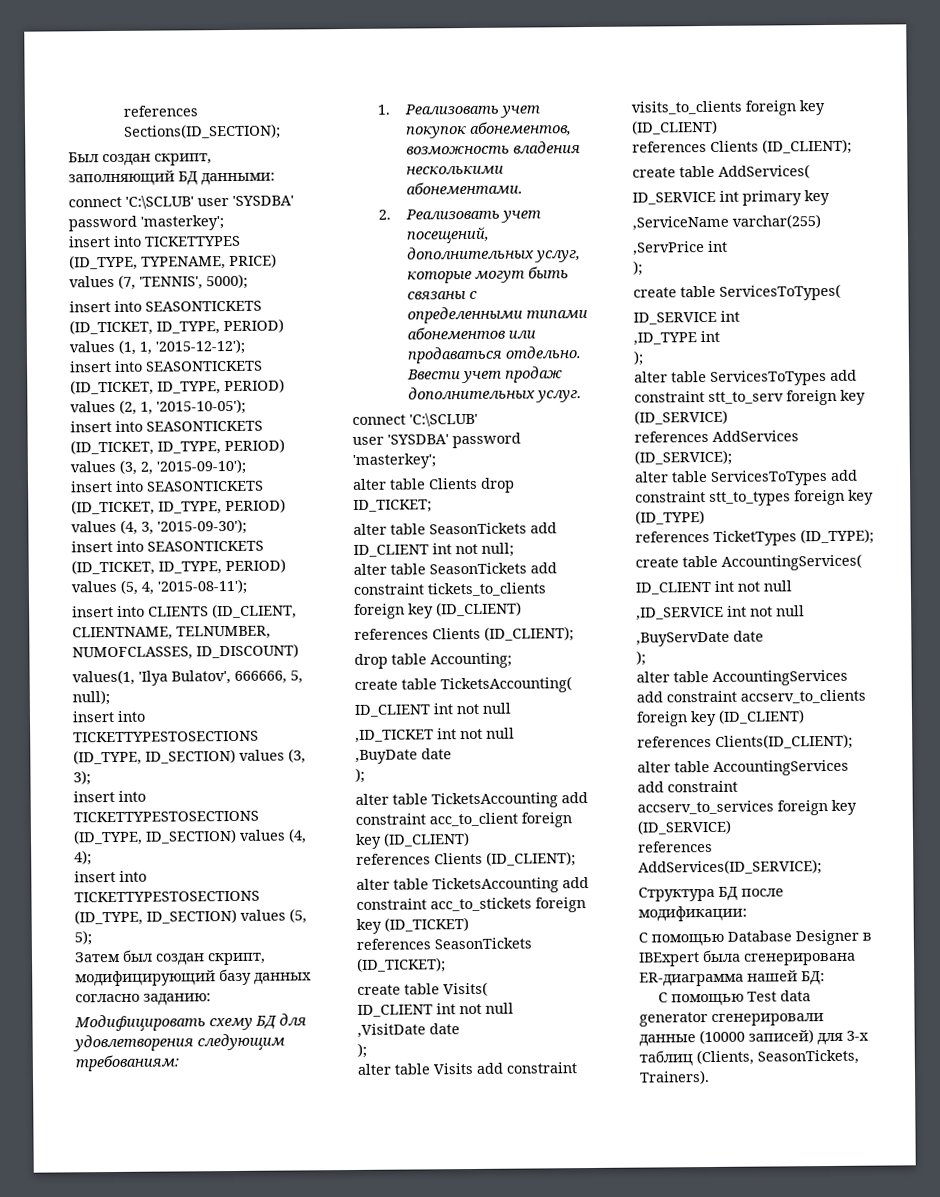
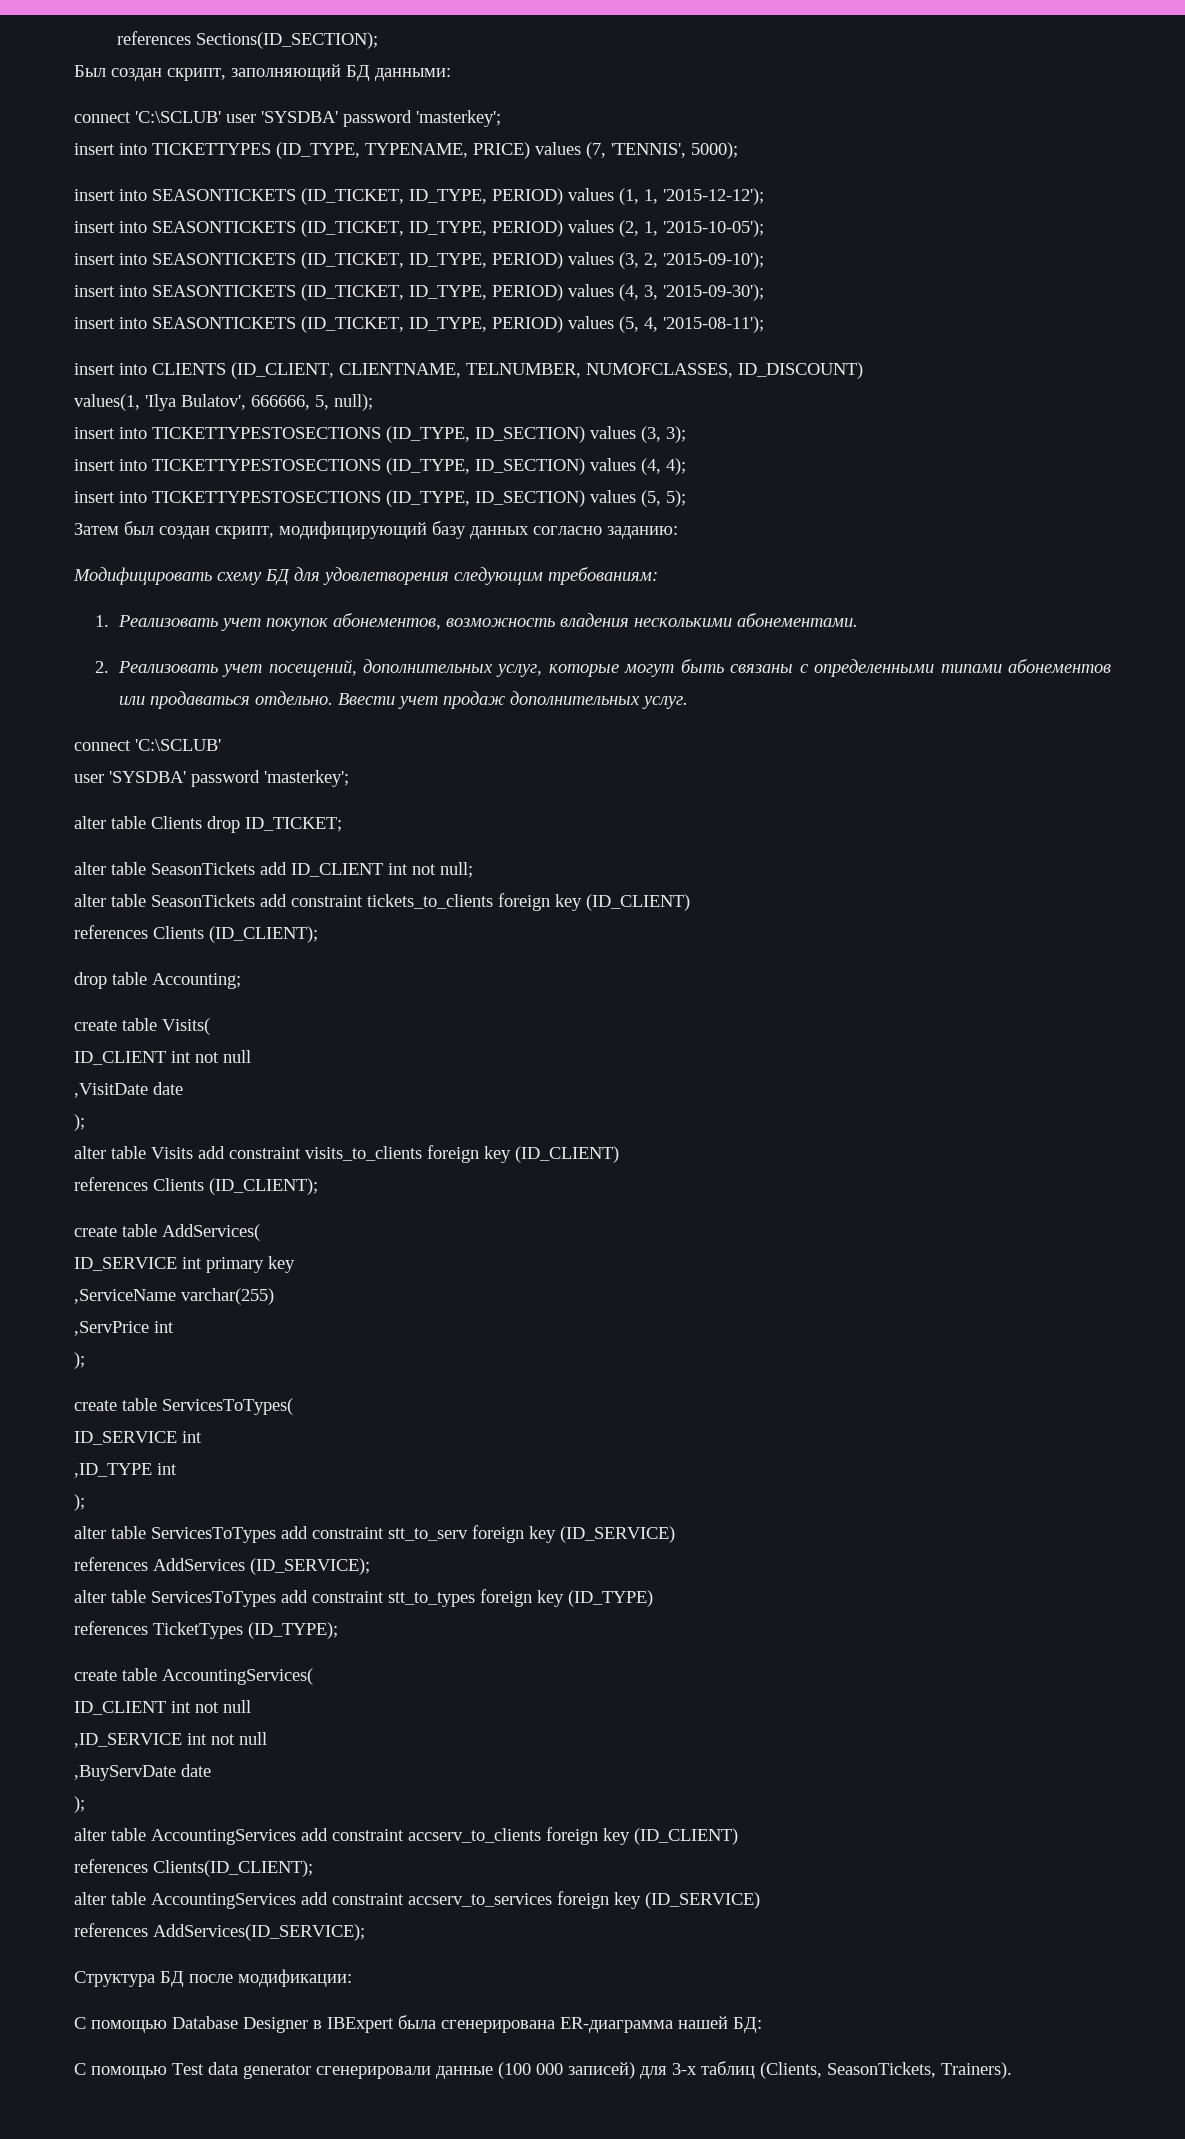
[354,676,572,694] [354,702,511,717] [355,727,515,743] [355,748,452,764] [355,767,365,783] [355,792,588,809] [355,812,572,828] [355,832,470,849] [356,851,576,867] [356,877,589,894] [356,897,586,913] [356,917,469,934] [356,937,532,950] [357,957,446,973] // create table TicketsAccounting( // ID_CLIENT int not null // ,ID_TICKET int not null // ,BuyDate date // ); // alter table TicketsAccounting add constraint acc_to_client foreign key (ID_CLIENT) // references Clients (ID_CLIENT); // alter table TicketsAccounting add constraint acc_to_stickets foreign key (ID_TICKET) // references SeasonTickets (ID_TICKET); -> (241, 981) none
[699,1029,745,1045] (10000 -> [498,2062,563,2079] (100 000

